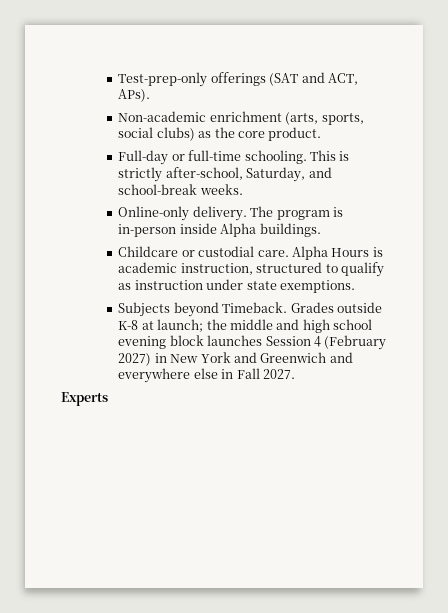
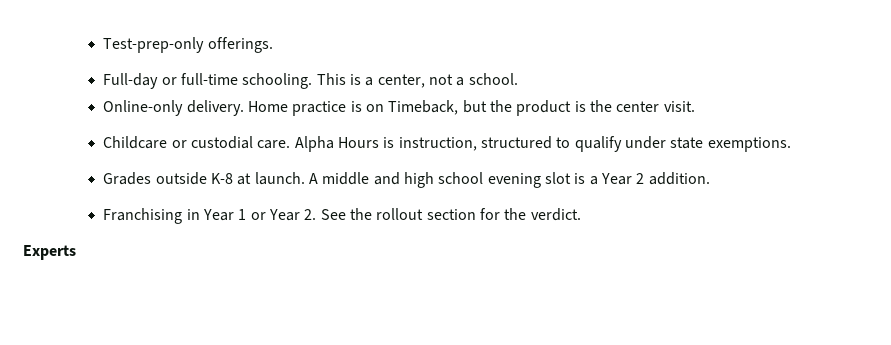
[210,72,358,86] [118,89,151,102] [118,111,364,125] [118,127,322,141] offerings (SAT and ACT, APs). // Non-academic enrichment (arts, sports, social clubs) as the core product. -> [207,37,273,53] offerings.
[118,167,332,182] [118,184,243,195] [118,206,343,221] [118,223,321,237] strictly after-school, Saturday, and school-break weeks. // Online-only delivery. The program is in-person inside Alpha buildings. -> [365,73,518,88] [103,100,695,116] a center, not a school. // Online-only delivery. Home practice is on Timeback, but the product is the center visit.
[118,262,178,273] academic -> (395, 142) none
[118,280,203,290] as instruction -> (622, 144) none
[118,302,288,317] Subjects beyond Timeback. -> (791, 144) none
[157,319,227,332] launch; the -> [254,172,318,185] launch. A
[169,335,387,350] [118,352,353,366] [118,368,295,383] block launches Session 4 (February 2027) in New York and Greenwich and everywhere else in Fall 2027. -> [544,172,710,185] [103,208,581,224] slot is a Year 2 addition. // Franchising in Year 1 or Year 2. See the rollout section for the verdict.

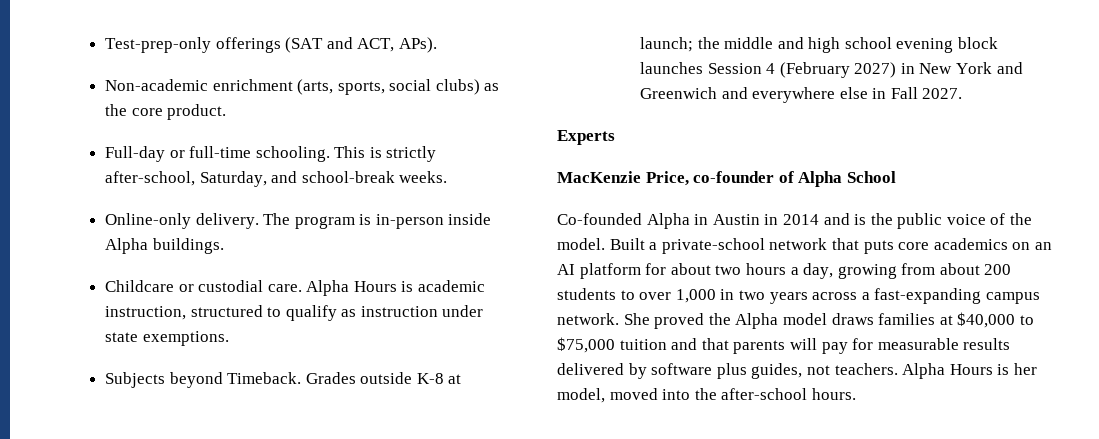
[207,37,273,53] offerings. -> [215,37,437,53] [104,79,500,95] [104,104,227,120] offerings (SAT and ACT, APs). // Non-academic enrichment (arts, sports, social clubs) as the core product.
[365,73,518,88] [103,100,695,116] a center, not a school. // Online-only delivery. Home practice is on Timeback, but the product is the center visit. -> [386,146,437,162] [104,171,448,187] [104,213,492,229] [104,238,224,254] strictly after-school, Saturday, and school-break weeks. // Online-only delivery. The program is in-person inside Alpha buildings.
(395, 142) none -> [418,280,486,292] academic
(622, 144) none -> [341,306,438,317] as instruction
(791, 144) none -> [104,372,302,388] Subjects beyond Timeback.
[254,172,318,185] launch. A -> [639,37,720,52] launch; the
[544,172,710,185] [103,208,581,224] [23,245,76,260] slot is a Year 2 addition. // Franchising in Year 1 or Year 2. See the rollout section for the verdict. // Experts -> [958,37,999,49] [639,62,1023,78] [639,87,963,103] [557,130,615,145] [557,171,896,187] [557,213,1033,229] [557,238,1052,254] [557,263,1012,279] [557,288,1040,304] [557,312,1034,329] [557,337,1011,354] [557,363,1037,379] [557,388,856,403] block launches Session 4 (February 2027) in New York and Greenwich and everywhere else in Fall 2027. // Experts // MacKenzie Price, co-founder of Alpha School // Co-founded Alpha in Austin in 2014 and is the public voice of the model. Built a private-school network that puts core academics on an AI platform for about two hours a day, growing from about 200 students to over 1,000 in two years across a fast-expanding campus network. She proved the Alpha model draws families at $40,000 to $75,000 tuition and that parents will pay for measurable results delivered by software plus guides, not teachers. Alpha Hours is her model, moved into the after-school hours.

